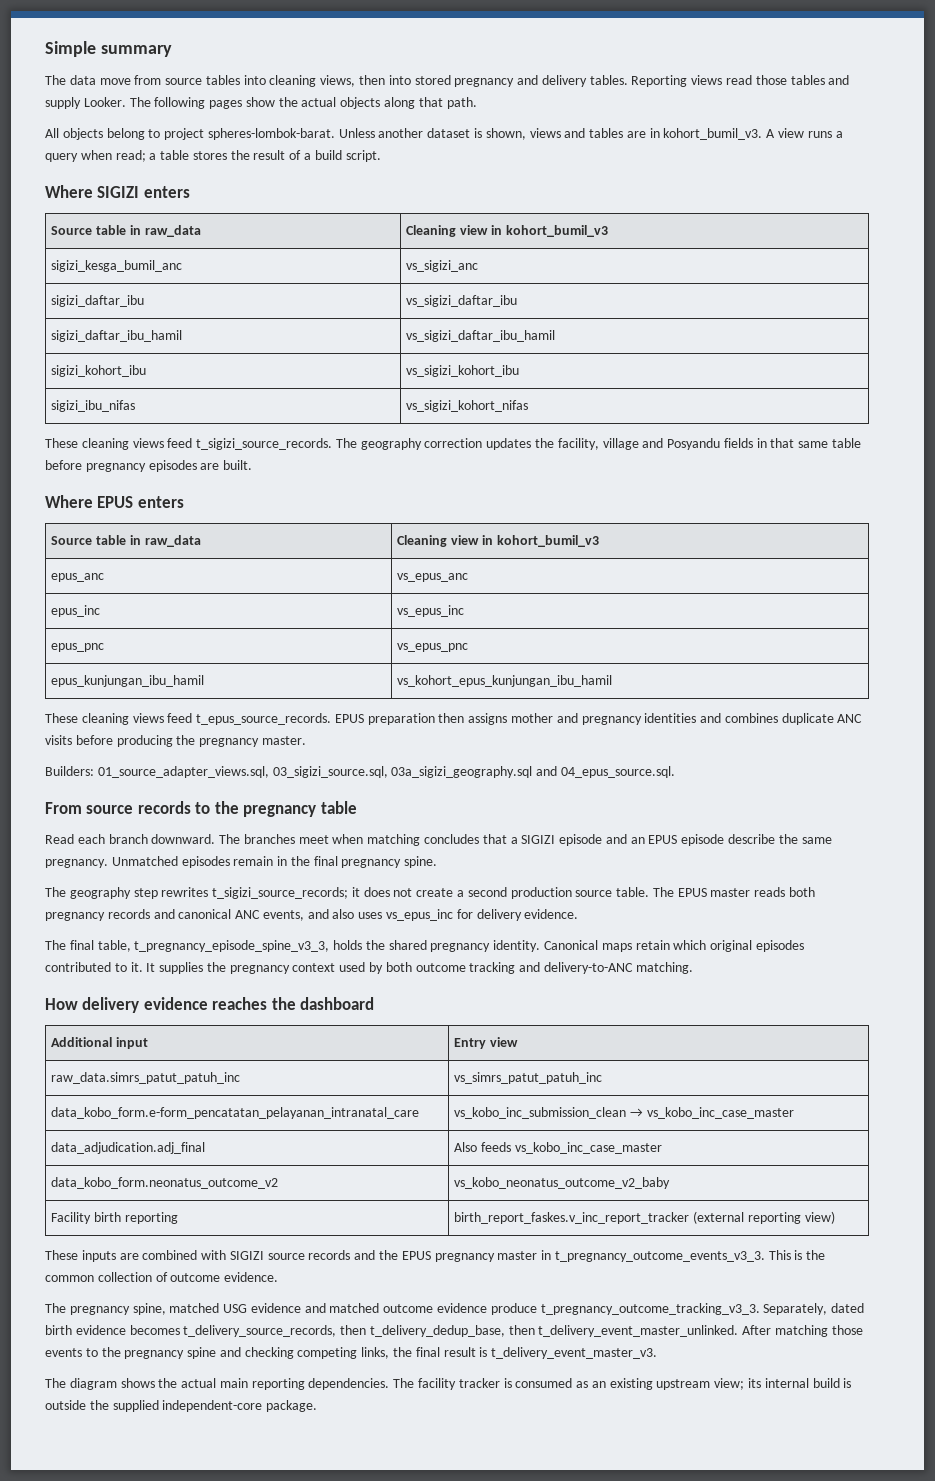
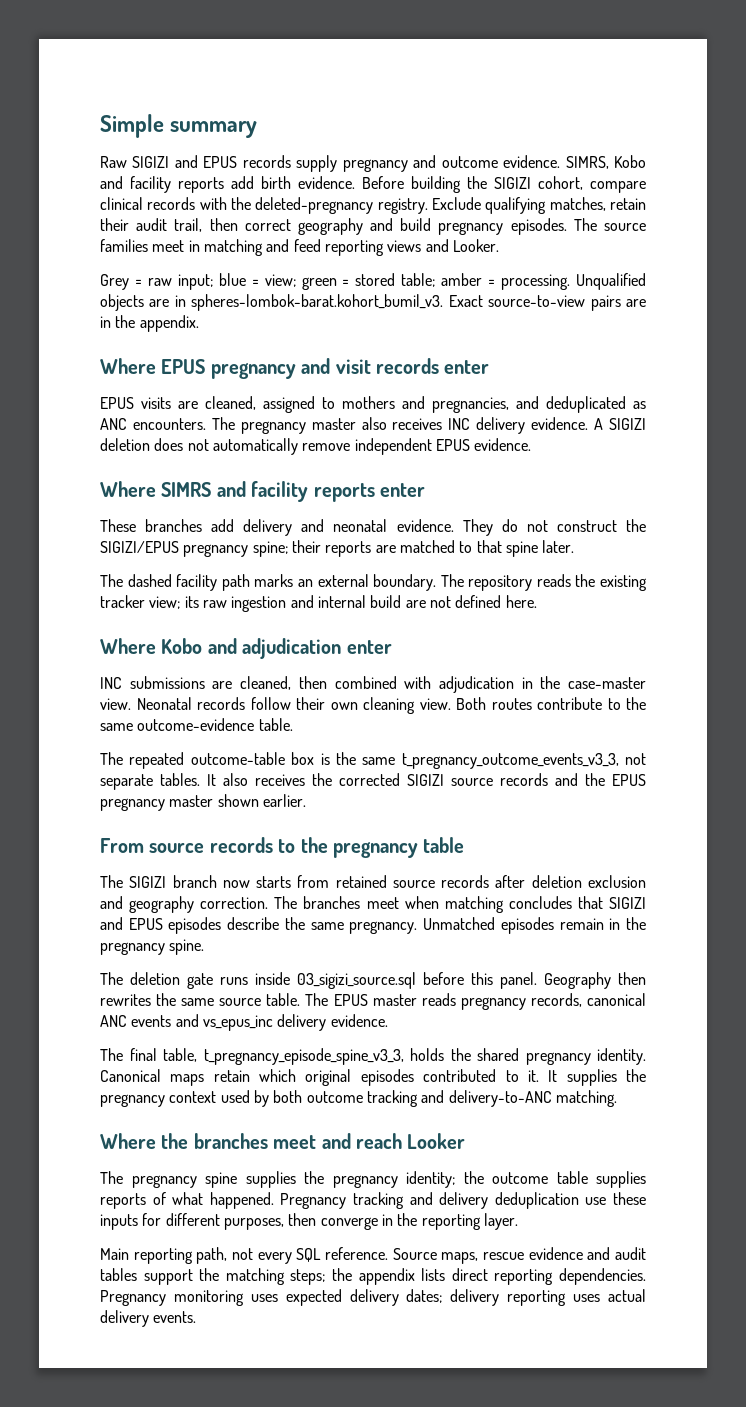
[45,75,850,87] [45,97,477,109] [45,128,843,140] [45,150,381,162] [45,185,190,198] [51,225,201,237] [406,225,608,237] [51,260,183,272] [406,260,479,272] [51,295,145,307] [406,295,518,307] [51,330,183,342] [406,330,556,342] [51,365,147,377] [406,365,520,377] [51,400,136,412] [406,400,529,412] [45,438,862,450] [45,460,253,472] [45,495,184,508] [51,535,201,547] [397,535,599,547] [51,573,105,582] [397,573,469,582] [51,605,101,617] [397,605,465,617] [51,643,105,652] [397,643,469,652] [51,675,205,687] [397,675,613,687] [45,713,863,725] [45,735,306,747] [45,766,675,778] The data move from source tables into cleaning views, then into stored pregnancy and delivery tables. Reporting views read those tables and supply Looker. The following pages show the actual objects along that path. // All objects belong to project spheres-lombok-barat. Unless another dataset is shown, views and tables are in kohort_bumil_v3. A view runs a query when read; a table stores the result of a build script. // Where SIGIZI enters // Source table in raw_data | Cleaning view in kohort_bumil_v3 // sigizi_kesga_bumil_anc | vs_sigizi_anc // sigizi_daftar_ibu | vs_sigizi_daftar_ibu // sigizi_daftar_ibu_hamil | vs_sigizi_daftar_ibu_hamil // sigizi_kohort_ibu | vs_sigizi_kohort_ibu // sigizi_ibu_nifas | vs_sigizi_kohort_nifas // These cleaning views feed t_sigizi_source_records. The geography correction updates the facility, village and Posyandu fields in that same table before pregnancy episodes are built. // Where EPUS enters // Source table in raw_data | Cleaning view in kohort_bumil_v3 // epus_anc | vs_epus_anc // epus_inc | vs_epus_inc // epus_pnc | vs_epus_pnc // epus_kunjungan_ibu_hamil | vs_kohort_epus_kunjungan_ibu_hamil // These cleaning views feed t_epus_source_records. EPUS preparation then assigns mother and pregnancy identities and combines duplicate ANC visits before producing the pregnancy master. // Builders: 01_source_adapter_views.sql, 03_sigizi_source.sql, 03a_sigizi_geography.sql and 04_epus_source.sql. -> [100,155,646,172] [100,176,646,193] [100,197,646,214] [100,218,646,235] [100,239,499,256] [100,273,646,290] [100,294,647,311] [100,315,199,332] [100,358,490,379] [100,396,646,413] [100,417,647,434] [100,438,532,455] [100,481,425,502] [100,519,647,536] [100,540,575,557] [100,574,647,591] [100,595,537,612] [100,638,392,659] [100,676,646,693] [100,697,646,714] [100,718,293,731] [100,752,646,769] [100,773,646,790] [100,794,306,811] Raw SIGIZI and EPUS records supply pregnancy and outcome evidence. SIMRS, Kobo and facility reports add birth evidence. Before building the SIGIZI cohort, compare clinical records with the deleted-pregnancy registry. Exclude qualifying matches, retain their audit trail, then correct geography and build pregnancy episodes. The source families meet in matching and feed reporting views and Looker. // Grey = raw input; blue = view; green = stored table; amber = processing. Unqualified objects are in spheres-lombok-barat.kohort_bumil_v3. Exact source-to-view pairs are in the appendix. // Where EPUS pregnancy and visit records enter // EPUS visits are cleaned, assigned to mothers and pregnancies, and deduplicated as ANC encounters. The pregnancy master also receives INC delivery evidence. A SIGIZI deletion does not automatically remove independent EPUS evidence. // Where SIMRS and facility reports enter // These branches add delivery and neonatal evidence. They do not construct the SIGIZI/EPUS pregnancy spine; their reports are matched to that spine later. // The dashed facility path marks an external boundary. The repository reads the existing tracker view; its raw ingestion and internal build are not defined here. // Where Kobo and adjudication enter // INC submissions are cleaned, then combined with adjudication in the case-master view. Neonatal records follow their own cleaning view. Both routes contribute to the same outcome-evidence table. // The repeated outcome-table box is the same t_pregnancy_outcome_events_v3_3, not separate tables. It also receives the corrected SIGIZI source records and the EPUS pregnancy master shown earlier.
[45,834,216,844] Read each branch downward. -> [100,875,646,888] [100,896,269,913] The SIGIZI branch now starts from retained source records after deletion exclusion and geography correction.
[510,834,725,846] a SIGIZI episode and an EPUS episode -> [609,897,647,909] [100,917,222,934] SIGIZI and EPUS episodes
[313,856,338,866] final -> (647, 923) none
[69,887,572,899] geography step rewrites t_sigizi_source_records; it does not create a second production -> [130,972,646,989] [100,993,215,1006] deletion gate runs inside 03_sigizi_source.sql before this panel. Geography then rewrites the same
[789,887,816,897] [45,909,473,921] both pregnancy records and canonical ANC events, and also uses vs_epus_inc for -> [460,993,646,1010] [100,1014,273,1031] pregnancy records, canonical ANC events and vs_epus_inc
[45,997,375,1013] [51,1037,148,1049] [454,1037,518,1049] [51,1072,241,1084] [454,1072,603,1084] [51,1107,420,1119] [454,1107,794,1119] [51,1142,206,1154] [454,1142,662,1154] [51,1177,279,1189] [454,1177,671,1189] [51,1212,178,1224] [454,1211,835,1224] [45,1250,826,1262] [45,1272,279,1282] [45,1303,865,1315] [45,1325,863,1337] [45,1347,658,1359] [45,1378,852,1390] [45,1400,318,1412] How delivery evidence reaches the dashboard // Additional input | Entry view // raw_data.simrs_patut_patuh_inc | vs_simrs_patut_patuh_inc // data_kobo_form.e-form_pencatatan_pelayanan_intranatal_care | vs_kobo_inc_submission_clean → vs_kobo_inc_case_master // data_adjudication.adj_final | Also feeds vs_kobo_inc_case_master // data_kobo_form.neonatus_outcome_v2 | vs_kobo_neonatus_outcome_v2_baby // Facility birth reporting | birth_report_faskes.v_inc_report_tracker (external reporting view) // These inputs are combined with SIGIZI source records and the EPUS pregnancy master in t_pregnancy_outcome_events_v3_3. This is the common collection of outcome evidence. // The pregnancy spine, matched USG evidence and matched outcome evidence produce t_pregnancy_outcome_tracking_v3_3. Separately, dated birth evidence becomes t_delivery_source_records, then t_delivery_dedup_base, then t_delivery_event_master_unlinked. After matching those events to the pregnancy spine and checking competing links, the final result is t_delivery_event_master_v3. // The diagram shows the actual main reporting dependencies. The facility tracker is consumed as an existing upstream view; its internal build is outside the supplied independent-core package. -> [100,1133,466,1149] [100,1171,646,1188] [100,1192,647,1209] [100,1213,518,1230] [100,1247,646,1264] [100,1268,646,1285] [100,1289,647,1306] [100,1310,197,1327] Where the branches meet and reach Looker // The pregnancy spine supplies the pregnancy identity; the outcome table supplies reports of what happened. Pregnancy tracking and delivery deduplication use these inputs for different purposes, then converge in the reporting layer. // Main reporting path, not every SQL reference. Source maps, rescue evidence and audit tables support the matching steps; the appendix lists direct reporting dependencies. Pregnancy monitoring uses expected delivery dates; delivery reporting uses actual delivery events.

